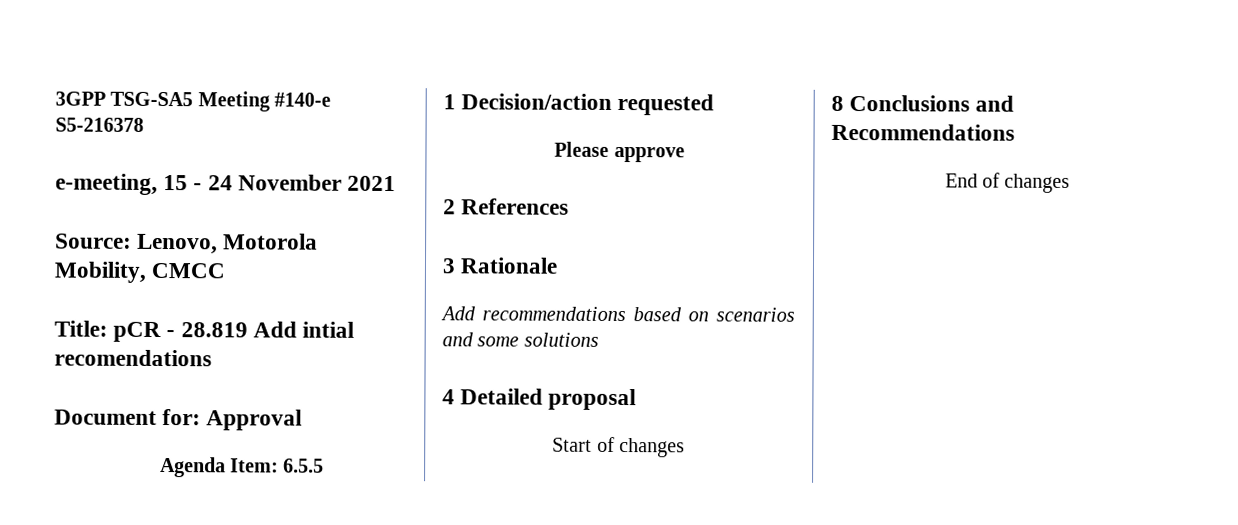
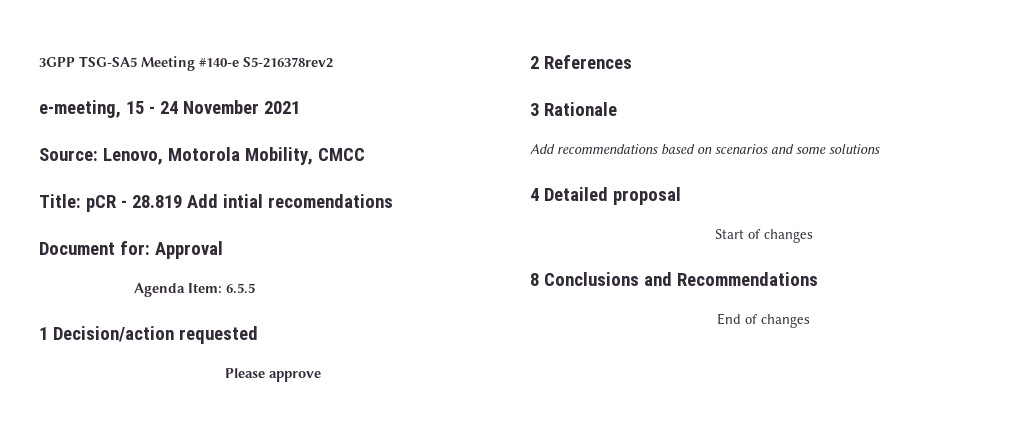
[55,117,144,132] S5-216378 -> [243,57,333,68] S5-216378rev2

